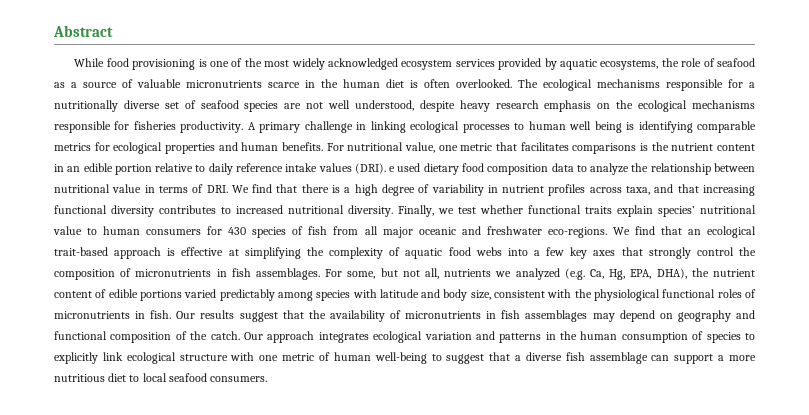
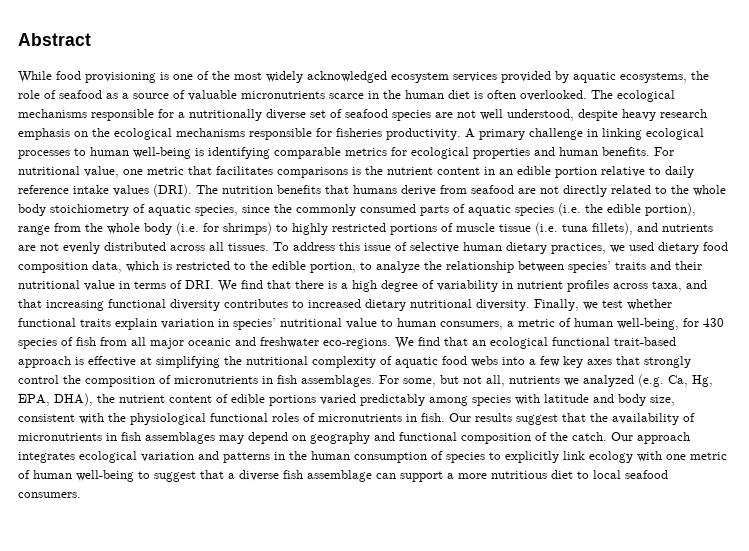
[569,121,622,133] well being -> [133,147,191,159] well-being
[389,163,574,175] e used dietary food composition data -> [196,185,726,197] [18,203,696,216] [18,222,713,235] [18,242,728,254] [18,261,356,273] The nutrition benefits that humans derive from seafood are not directly related to the whole body stoichiometry of aquatic species, since the commonly consumed parts of aquatic species (i.e. the edible portion), range from the whole body (i.e. for shrimps) to highly restricted portions of muscle tissue (i.e. tuna fillets), and nutrients are not evenly distributed across all tissues. To address this issue of selective human dietary practices, we used dietary food composition data, which is restricted to the edible portion,
(756, 167) none -> [568,261,702,273] species’ traits and their
(283, 209) none -> [365,299,406,311] dietary
(653, 211) none -> [161,319,229,329] variation in
[146,229,202,235] consumers -> [440,318,679,330] consumers, a metric of human well-being,
(756, 232) none -> [552,337,610,346] functional
(324, 251) none -> [246,356,308,365] nutritional
[126,352,228,364] ecological structure -> [589,451,633,463] ecology

